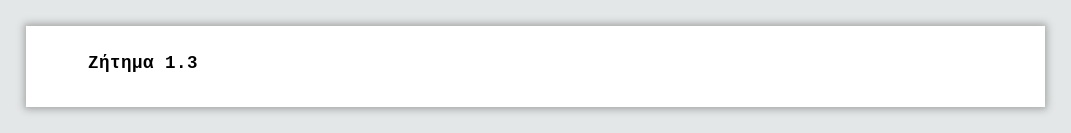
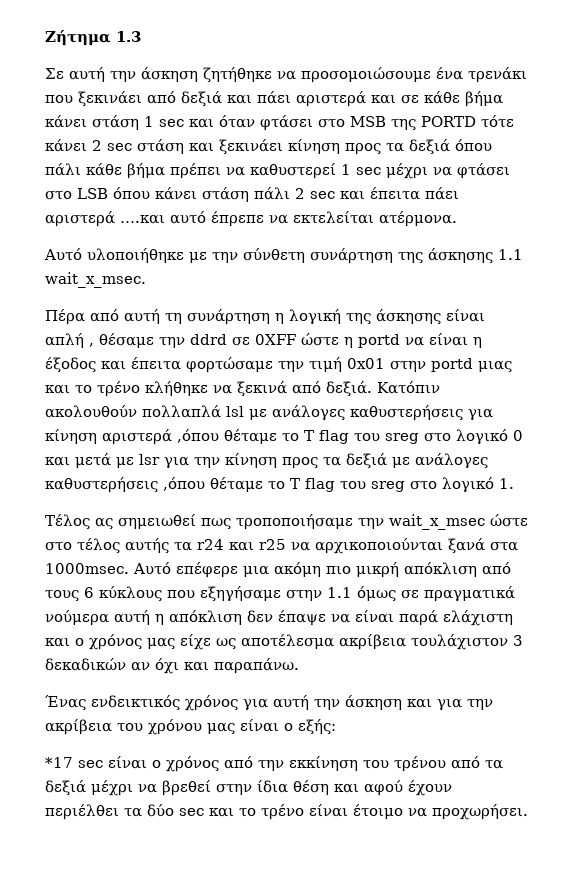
(198, 62) none -> [45,67,527,83] [45,91,503,107] [45,115,514,131] [45,139,492,155] [45,163,510,179] [45,187,459,202] [45,211,457,227] [44,248,523,264] [45,272,146,288] [45,309,485,325] [45,333,482,348] [45,357,512,373] [45,381,440,397] [45,405,493,421] [45,429,523,445] [45,453,488,469] [45,477,514,493] [45,514,528,530] [45,538,518,554] [45,562,511,578] [45,586,515,602] [45,610,513,626] [45,634,523,650] [45,658,299,674] [45,695,493,711] [45,719,336,735] [45,756,503,772] [45,780,452,796] [45,804,528,820] // Σε αυτή την άσκηση ζητήθηκε να προσομοιώσουμε ένα τρενάκι που ξεκινάει από δεξιά και πάει αριστερά και σε κάθε βήμα κάνει στάση 1 sec και όταν φτάσει στο MSB της PORTD τότε κάνει 2 sec στάση και ξεκινάει κίνηση προς τα δεξιά όπου πάλι κάθε βήμα πρέπει να καθυστερεί 1 sec μέχρι να φτάσει στο LSB όπου κάνει στάση πάλι 2 sec και έπειτα πάει αριστερά ….και αυτό έπρεπε να εκτελείται ατέρμονα. // Αυτό υλοποιήθηκε με την σύνθετη συνάρτηση της άσκησης 1.1 wait_x_msec. // Πέρα από αυτή τη συνάρτηση η λογική της άσκησης είναι απλή , θέσαμε την ddrd σε 0ΧFF ώστε η portd να είναι η έξοδος και έπειτα φορτώσαμε την τιμή 0x01 στην portd μιας και το τρένο κλήθηκε να ξεκινά από δεξιά. Κατόπιν ακολουθούν πολλαπλά lsl με ανάλογες καθυστερήσεις για κίνηση αριστερά ,όπου θέταμε το T flag του sreg στο λογικό 0 και μετά με lsr για την κίνηση προς τα δεξιά με ανάλογες καθυστερήσεις ,όπου θέταμε το T flag του sreg στο λογικό 1. // Τέλος ας σημειωθεί πως τροποποιήσαμε την wait_x_msec ώστε στο τέλος αυτής τα r24 και r25 να αρχικοποιούνται ξανά στα 1000msec. Αυτό επέφερε μια ακόμη πιο μικρή απόκλιση από τους 6 κύκλους που εξηγήσαμε στην 1.1 όμως σε πραγματικά νούμερα αυτή η απόκλιση δεν έπαψε να είναι παρά ελάχιστη και ο χρόνος μας είχε ως αποτέλεσμα ακρίβεια τουλάχιστον 3 δεκαδικών αν όχι και παραπάνω. // Ένας ενδεικτικός χρόνος για αυτή την άσκηση και για την ακρίβεια του χρόνου μας είναι ο εξής: // *17 sec είναι ο χρόνος από την εκκίνηση του τρένου από τα δεξιά μέχρι να βρεθεί στην ίδια θέση και αφού έχουν περιέλθει τα δύο sec και το τρένο είναι έτοιμο να προχωρήσει.

